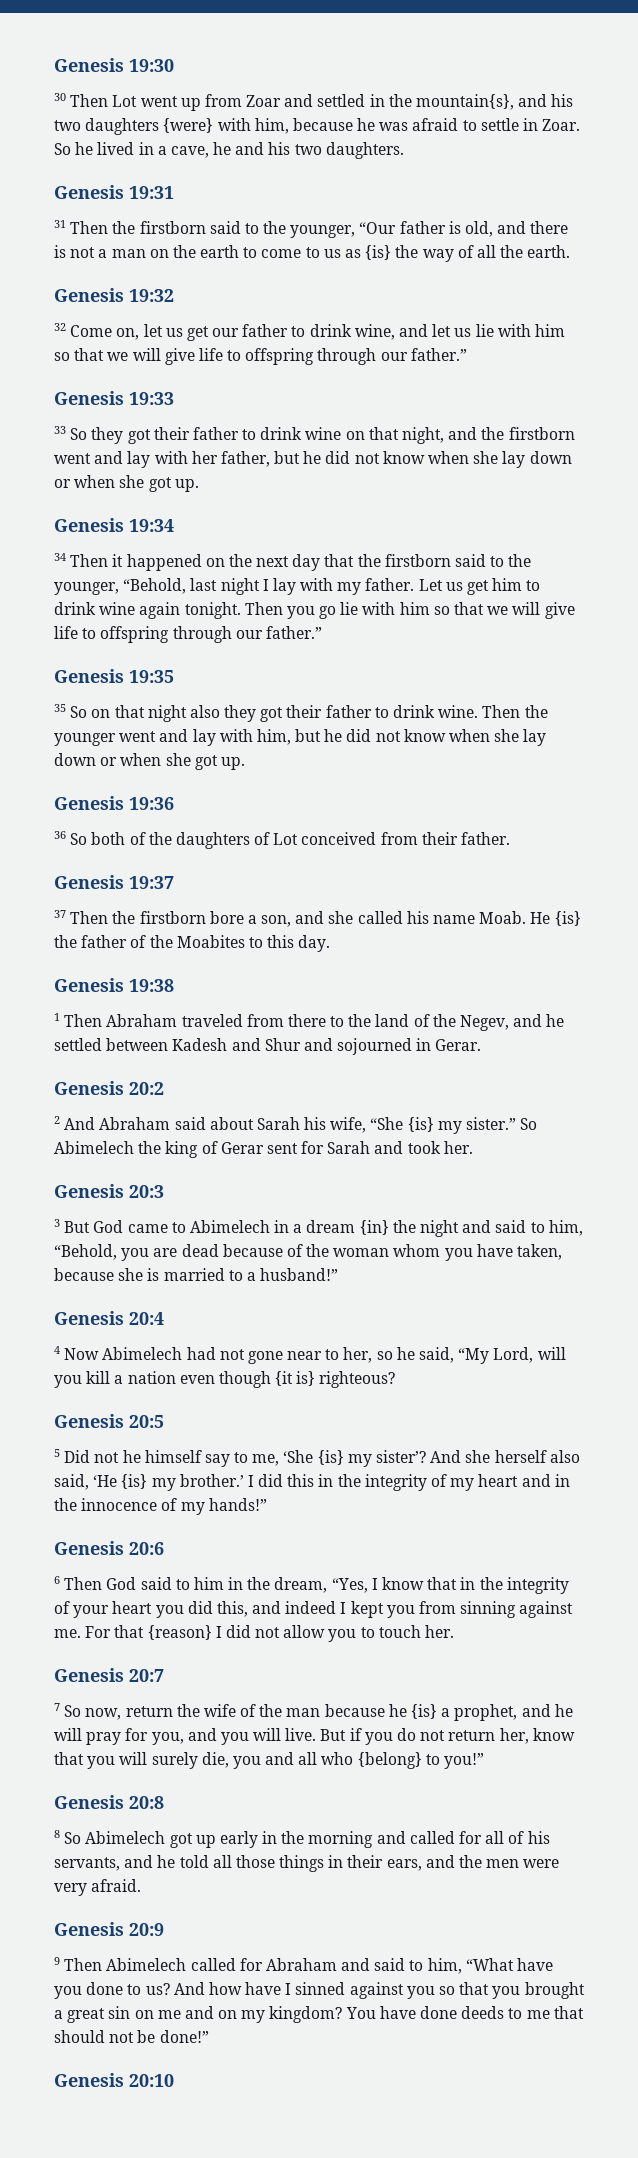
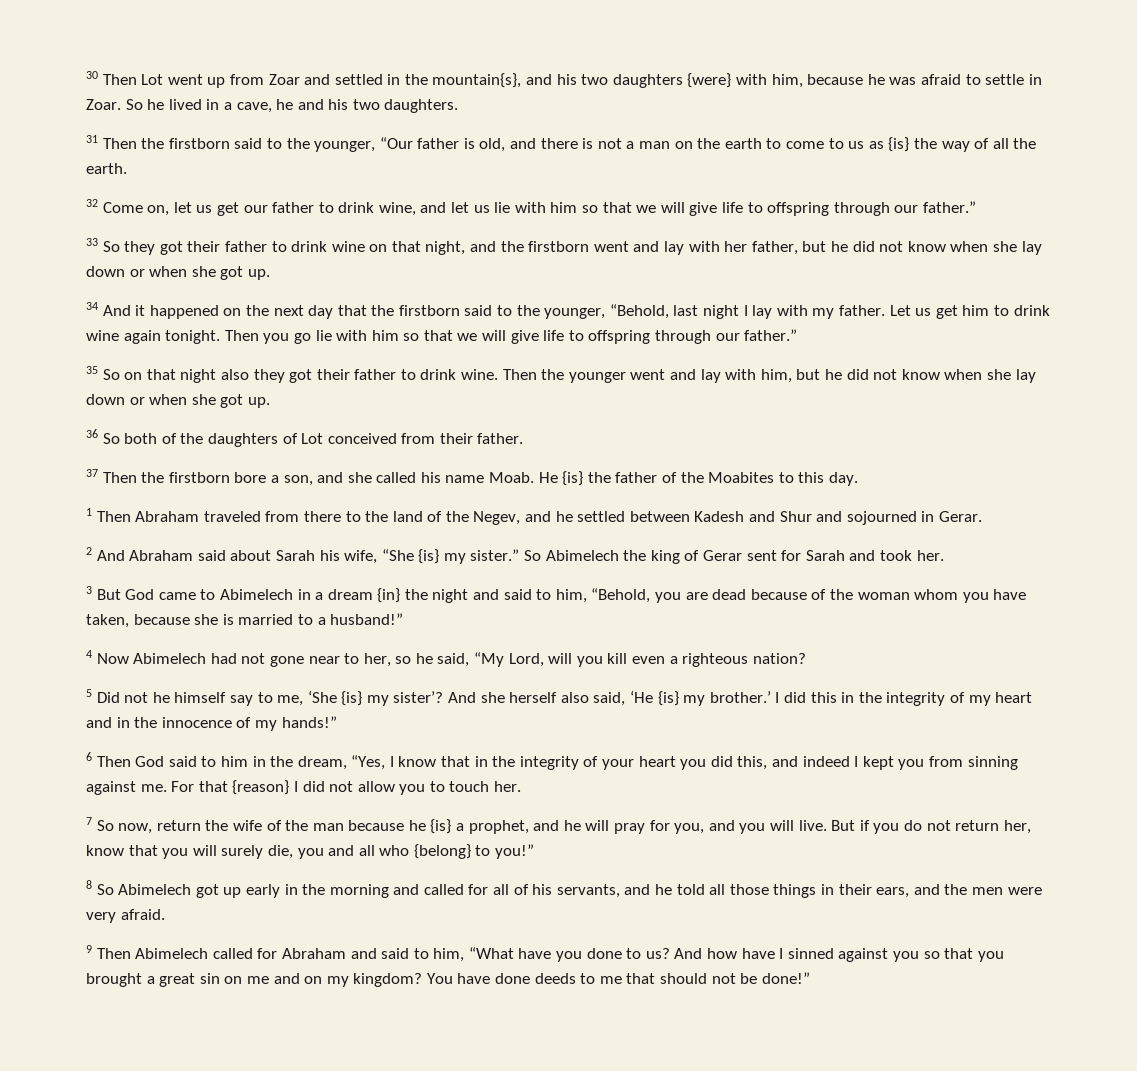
[54,58,174,72] Genesis 19:30 // -> (86, 75) none
[54,185,174,199] // Genesis 19:31 -> (459, 106) none
[54,288,174,302] // Genesis 19:32 -> (127, 168) none
[54,391,174,405] // Genesis 19:33 -> (976, 207) none
[54,518,174,532] // Genesis 19:34 -> (270, 274) none
[70,554,109,567] Then -> [102,305,131,316] And
[54,669,174,683] // Genesis 19:35 -> (798, 335) none
[54,796,174,810] // Genesis 19:36 -> (270, 402) none
[54,875,174,889] // Genesis 19:37 -> (524, 438) none
[54,978,174,992] // Genesis 19:38 -> (858, 479) none
[54,1081,164,1095] // Genesis 20:2 -> (982, 516) none
[54,1184,164,1198] // Genesis 20:3 -> (944, 555) none
[54,1311,164,1325] // Genesis 20:4 -> (404, 619) none
[114,1371,396,1388] [54,1414,164,1428] a nation even though {it is} righteous? // Genesis 20:5 -> [632,653,806,667] even a righteous nation?
[54,1541,164,1555] // Genesis 20:6 -> (337, 722) none
[54,1668,164,1682] // Genesis 20:7 -> (522, 786) none
[54,1795,164,1809] // Genesis 20:8 -> (535, 851) none
[54,1922,164,1936] // Genesis 20:9 -> (165, 914) none
[54,2073,174,2087] // Genesis 20:10 -> (810, 978) none

